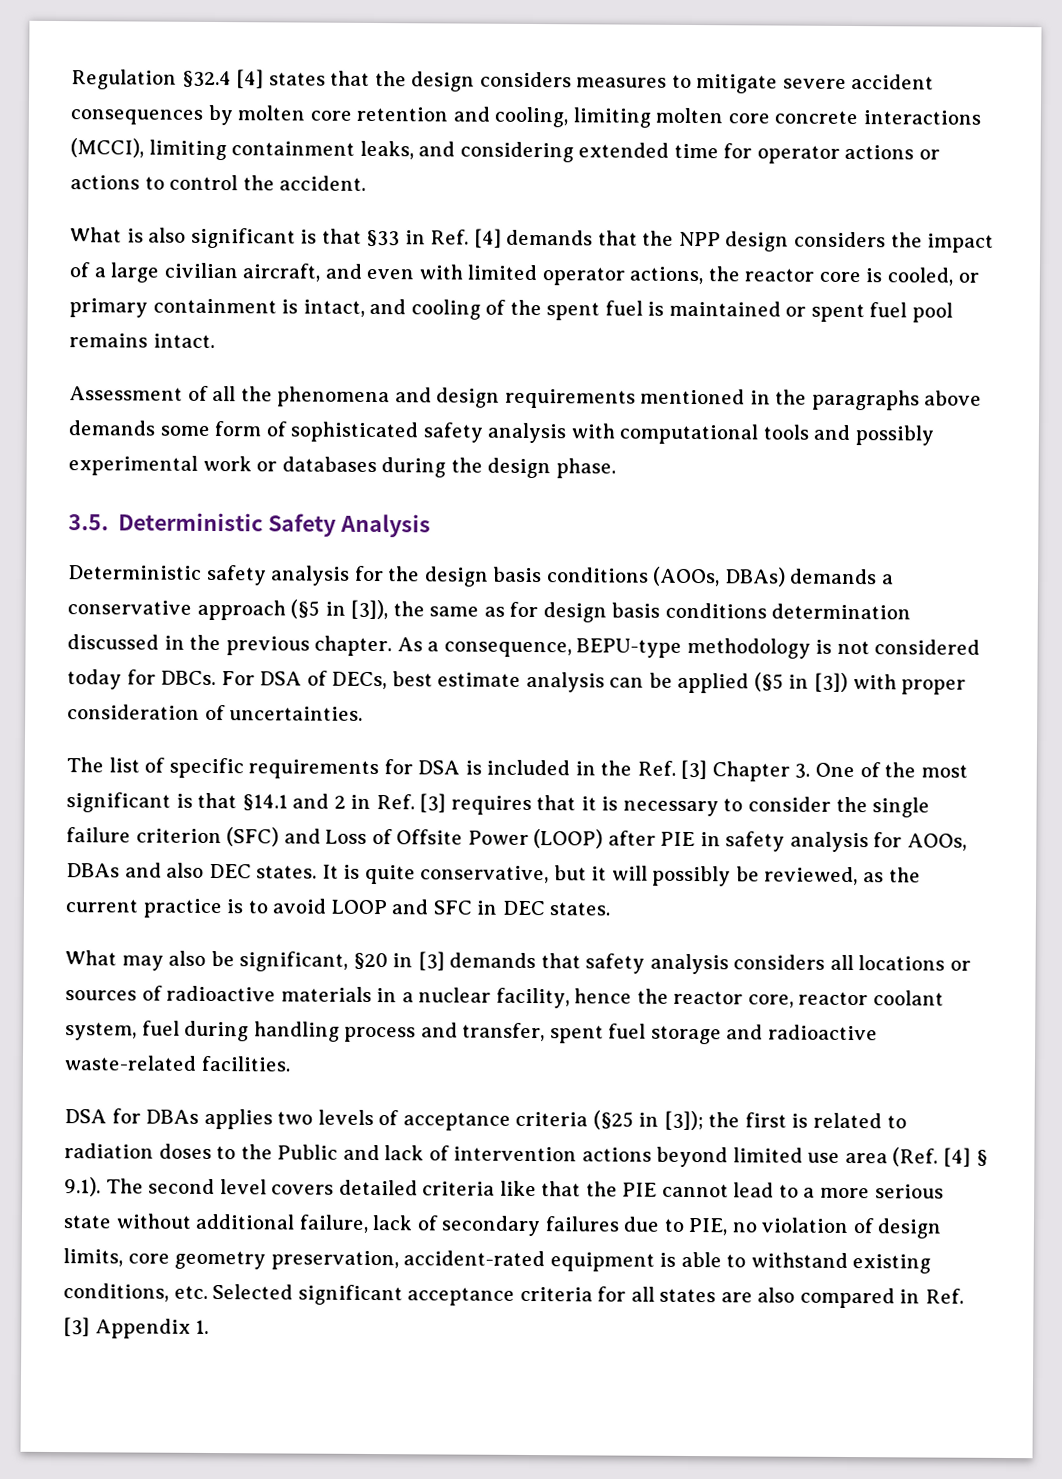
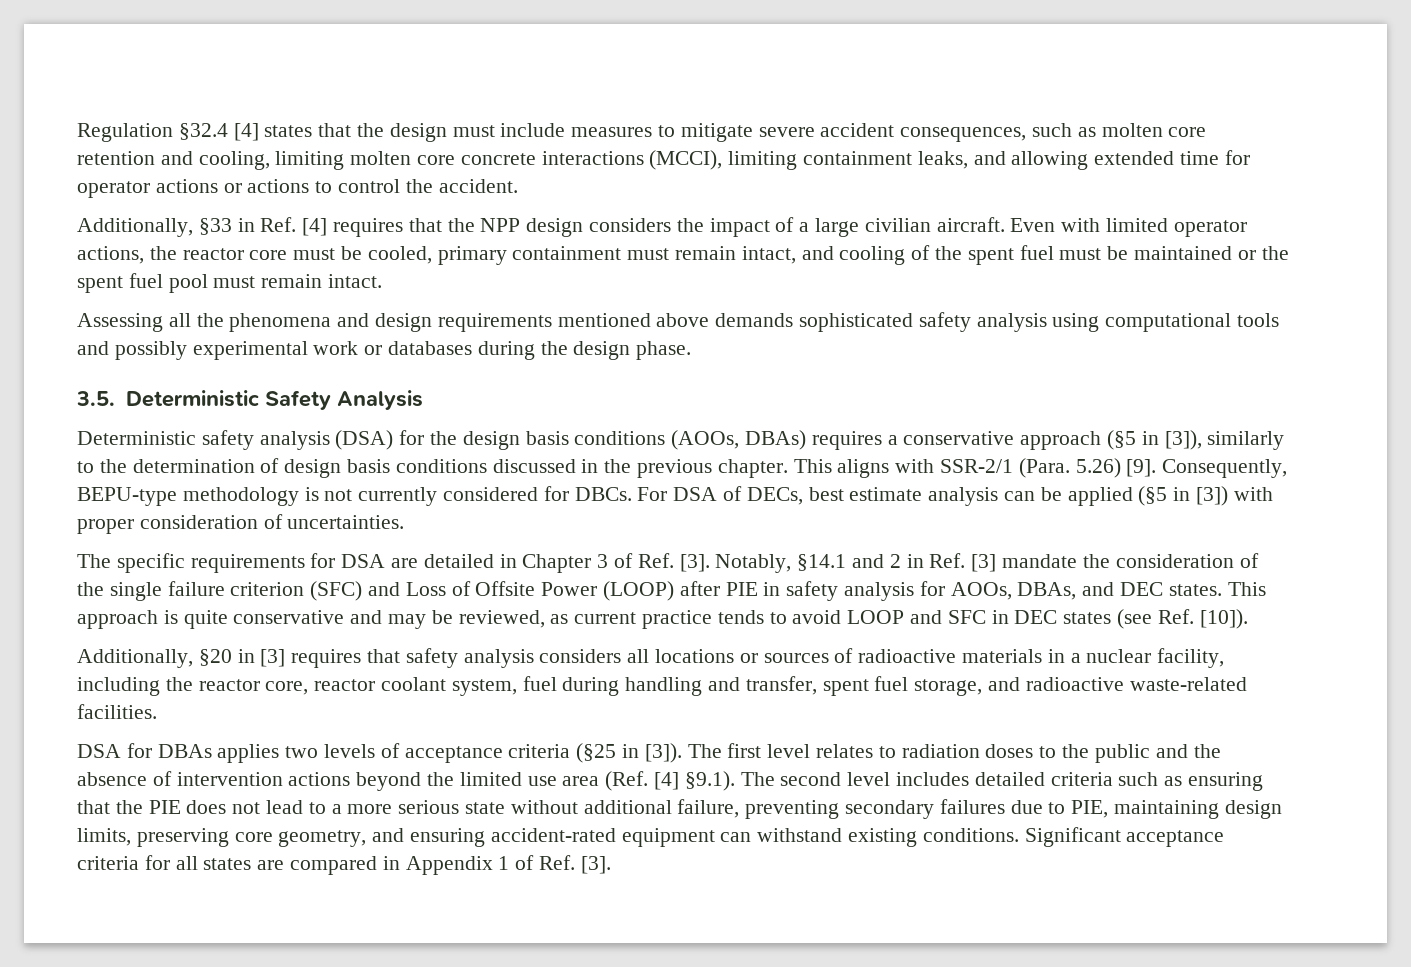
[479,71,572,88] considers -> [452,123,566,137] must include
[70,104,233,126] consequences by -> [900,123,1096,142] consequences, such as
[459,141,574,163] considering -> [1011,151,1089,170] allowing
[70,227,362,249] What is also significant is that -> [77,218,193,237] Additionally,
[506,229,594,246] demands -> [333,218,404,237] requires
[242,263,415,282] aircraft, and even -> [936,217,1056,232] aircraft. Even
[865,267,979,286] [69,298,299,318] is cooled, or primary containment is -> [293,246,737,265] must be cooled, primary containment must remain
[647,301,665,316] is -> [1059,246,1129,260] must be
(807, 311) none -> [1261,246,1289,260] the
[69,333,148,348] remains -> [213,274,323,288] must remain
[69,385,209,401] Assessment of -> [77,313,163,332] Assessing
[749,389,983,411] [68,420,287,437] in the paragraphs above demands some form of -> [656,313,794,327] above demands
[570,423,615,439] with -> [1052,313,1100,332] using
(351, 575) none -> [335,430,394,450] (DSA)
[789,568,878,585] demands -> [811,431,882,450] requires
[392,601,912,623] the same as for design basis conditions determination -> [1207,431,1285,450] [77,458,487,478] similarly to the determination of design basis conditions
[396,637,572,658] As a consequence, -> [793,458,1288,478] This aligns with SSR-2/1 (Para. 5.26) [9]. Consequently,
[874,639,981,655] [67,669,122,690] considered today -> [358,487,539,506] currently considered
[108,757,166,773] list of -> (111, 561) none
[464,759,968,782] [66,792,238,813] is included in the Ref. [3] Chapter 3. One of the most significant is that -> [391,553,792,573] are detailed in Chapter 3 of Ref. [3]. Notably,
[450,795,832,817] requires that it is necessary to consider -> [1002,553,1259,568] mandate the consideration of
[66,862,732,887] DBAs and also DEC states. It is quite conservative, but it will possibly -> [1017,582,1266,600] [77,610,427,629] DBAs, and DEC states. This approach is quite conservative and may
[888,867,921,883] the -> (569, 619) none
[226,899,244,914] is -> [717,610,764,624] tends
[549,902,611,916] [65,950,349,972] states. // What may also be significant, -> [1063,609,1248,629] [77,649,193,668] states (see Ref. [10]). // Additionally,
[449,952,537,969] demands -> [291,649,362,668] requires
[574,988,633,1004] hence -> [77,677,160,696] including
[344,1026,417,1043] process -> (703, 686) none
[650,1025,722,1045] storage -> [914,679,983,696] storage,
[663,1110,883,1131] [3]); the first is related -> [644,743,874,763] [3]). The first level relates
[277,1144,425,1161] Public and lack -> [1094,744,1221,763] [77,772,147,786] public and the absence
(729, 1157) none -> [427,772,455,786] the
[975,1149,988,1167] [64,1177,101,1197] § 9.1). -> [684,771,735,791] §9.1).
[271,1184,335,1195] covers -> [896,772,970,786] includes
[499,1180,537,1197] like -> [1118,772,1264,791] such as ensuring
[661,1183,729,1198] cannot -> [186,800,261,814] does not
[372,1215,439,1231] lack of -> [745,800,840,819] preventing
[731,1217,942,1239] [63,1248,932,1274] [63,1283,403,1306] no violation of design limits, core geometry preservation, accident-rated equipment is able to withstand existing conditions, etc. Selected significant -> [1114,800,1282,819] [77,827,1121,847] maintaining design limits, preserving core geometry, and ensuring accident-rated equipment can withstand existing conditions. Significant
[757,1287,796,1303] also -> (285, 865) none
[924,1288,964,1304] [63,1317,210,1339] Ref. [3] Appendix 1. -> [405,855,611,875] Appendix 1 of Ref. [3].

